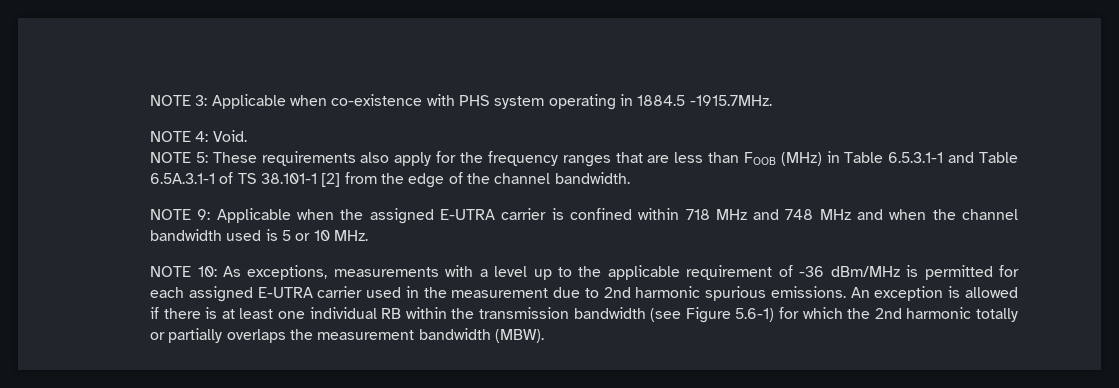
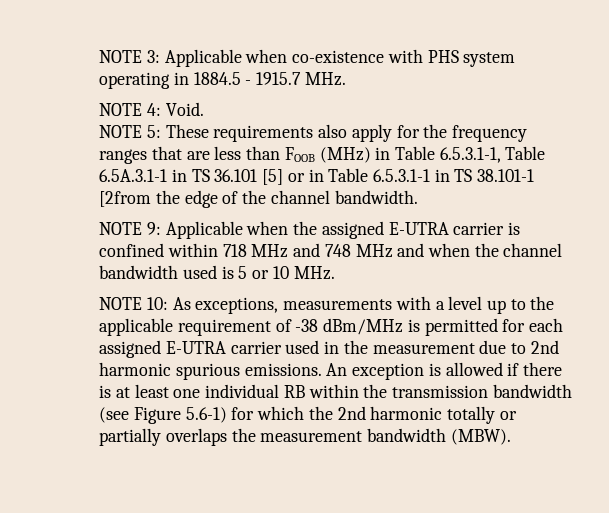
[689,95,772,106] -1915.7MHz. -> [245,72,346,86] - 1915.7 MHz.
[888,152,1019,163] [150,172,377,187] 6.5.3.1-1 and Table 6.5A.3.1-1 of TS 38.101-1 [2] from -> [439,146,546,163] [99,168,535,185] [99,191,152,207] 6.5.3.1-1, Table 6.5A.3.1-1 in TS 36.101 [5] or in Table 6.5.3.1-1 in TS 38.101-1 [2from
[799,266,825,277] -36 -> [295,319,319,332] -38

